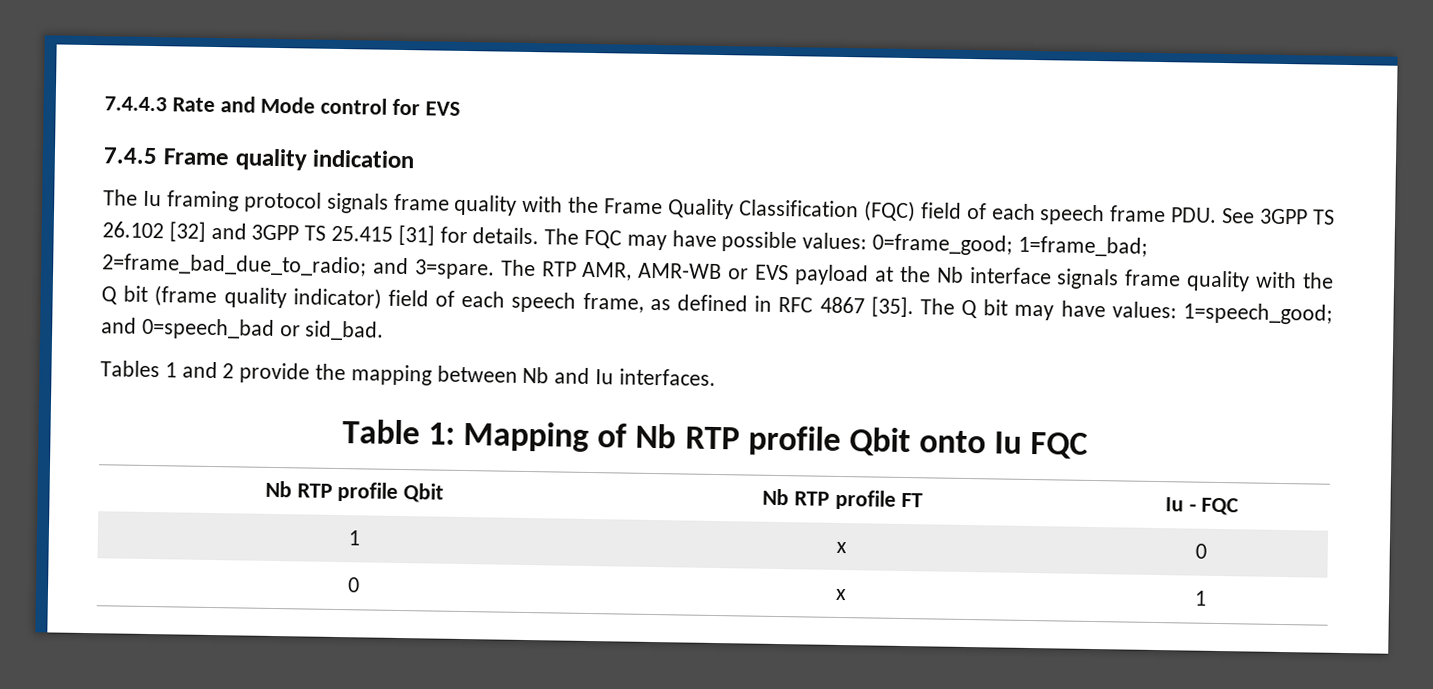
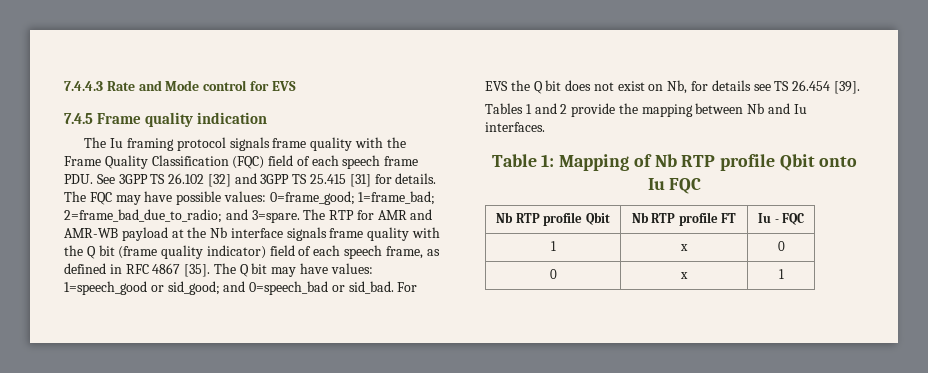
[582,261,790,281] AMR, AMR-WB or EVS -> [356,209,433,220] [64,228,118,238] for AMR and AMR-WB
[1182,302,1333,325] 1=speech_good; -> [64,281,220,295] 1=speech_good or sid_good;
(385, 330) none -> [397,282,418,292] [485,80,860,94] For EVS the Q bit does not exist on Nb, for details see TS 26.454 [39].

